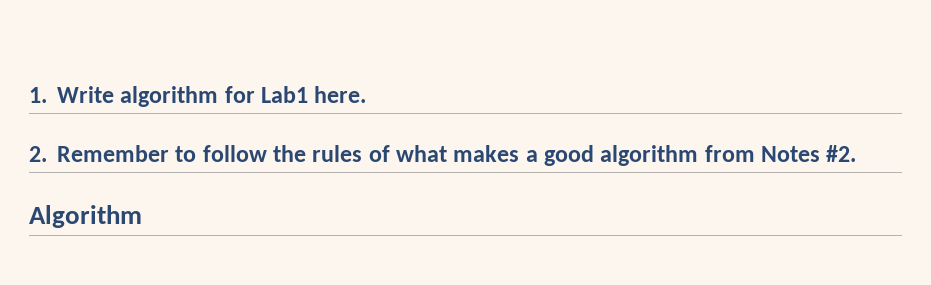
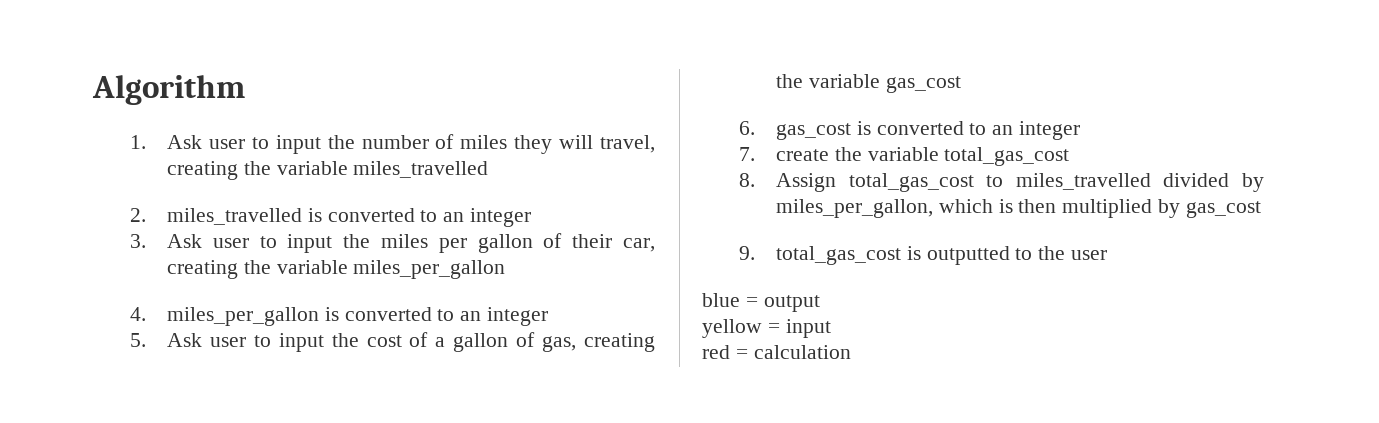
[29,86,367,107] [29,145,857,166] [29,205,142,228] 1. Write algorithm for Lab1 here. // 2. Remember to follow the rules of what makes a good algorithm from Notes #2. // Algorithm -> [92,75,245,105] [130,134,655,154] [167,161,489,180] [130,208,532,227] [130,233,655,253] [167,260,506,279] [130,307,549,326] [130,332,655,352] [776,74,961,93] [739,121,1081,140] [739,147,1070,166] [739,173,1264,192] [776,199,1261,218] [739,246,1108,265] [702,293,820,312] [702,319,831,338] [702,345,851,359] Algorithm // 1. Ask user to input the number of miles they will travel, creating the variable miles_travelled // 2. miles_travelled is converted to an integer // 3. Ask user to input the miles per gallon of their car, creating the variable miles_per_gallon // 4. miles_per_gallon is converted to an integer // 5. Ask user to input the cost of a gallon of gas, creating the variable gas_cost // 6. gas_cost is converted to an integer // 7. create the variable total_gas_cost // 8. Assign total_gas_cost to miles_travelled divided by miles_per_gallon, which is then multiplied by gas_cost // 9. total_gas_cost is outputted to the user // blue = output // yellow = input // red = calculation

